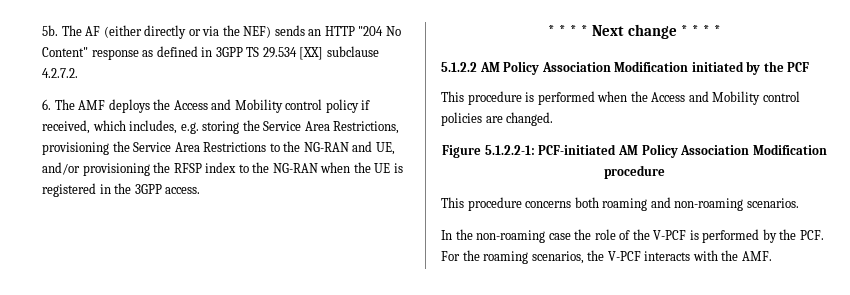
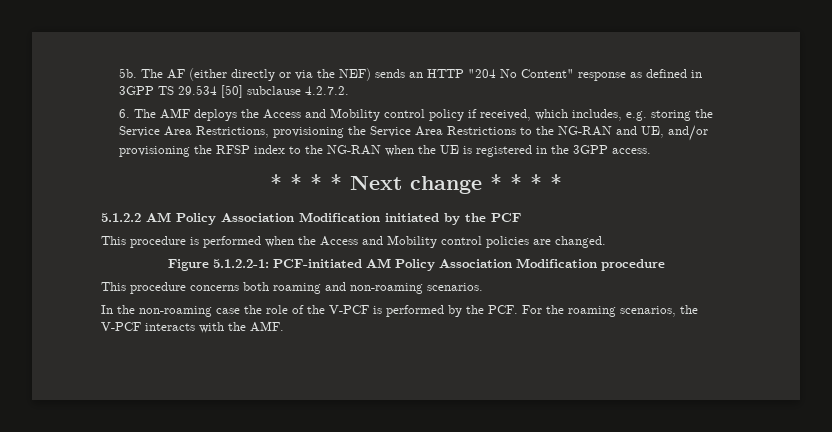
[299,47,324,60] [XX] -> [221,85,244,98] [50]

